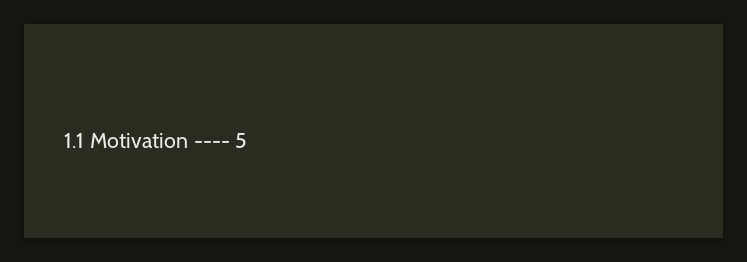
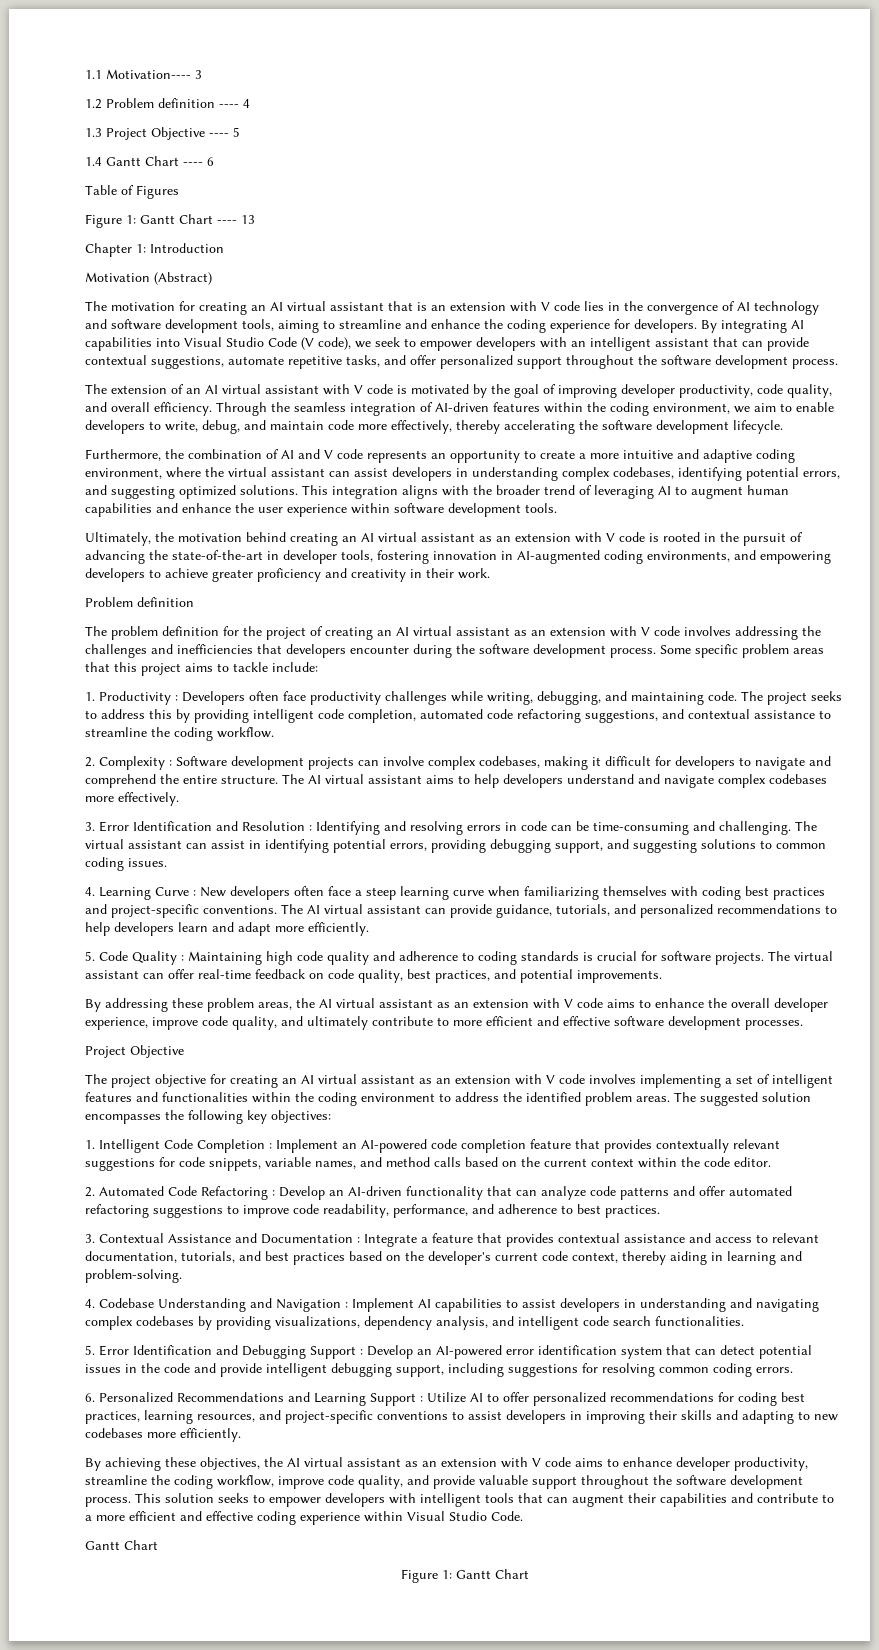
[89,133,248,148] Motivation ---- 5 -> [106,69,202,79] [85,98,250,109] [85,127,240,140] [85,156,214,166] [85,185,179,199] [85,214,255,228] [85,243,224,257] [85,272,212,285] [85,301,819,315] [85,319,804,333] [85,337,809,351] [85,355,838,369] [85,384,832,398] [85,402,834,416] [85,420,783,434] [85,449,795,463] [85,467,840,481] [85,485,789,499] [85,503,557,517] [85,532,803,546] [85,550,831,564] [85,568,490,582] [85,597,194,607] [85,626,821,640] [85,644,824,658] [85,662,318,676] [85,691,842,705] [85,709,831,723] [85,727,274,741] [85,756,831,770] [85,774,827,788] [85,792,179,806] [85,821,817,835] [85,839,826,853] [85,857,167,871] [85,886,825,900] [85,904,837,918] [85,922,369,936] [85,951,833,965] [85,969,662,983] [85,998,828,1012] [85,1016,803,1030] [85,1045,184,1058] [85,1074,833,1088] [85,1092,811,1106] [85,1110,331,1124] [85,1139,780,1153] [85,1157,771,1171] [85,1186,792,1200] [85,1204,660,1218] [85,1233,819,1247] [85,1251,802,1265] [85,1269,182,1283] [85,1298,819,1312] [85,1316,744,1330] [85,1345,812,1359] [85,1363,793,1377] [85,1392,805,1406] [85,1410,838,1424] [85,1428,241,1442] [85,1457,808,1471] [85,1475,803,1489] [85,1493,834,1507] [85,1511,523,1525] [85,1540,158,1550] [400,1569,529,1583] Motivation---- 3 // 1.2 Problem definition ---- 4 // 1.3 Project Objective ---- 5 // 1.4 Gantt Chart ---- 6 // Table of Figures // Figure 1: Gantt Chart ---- 13 // Chapter 1: Introduction // Motivation (Abstract) // The motivation for creating an AI virtual assistant that is an extension with V code lies in the convergence of AI technology and software development tools, aiming to streamline and enhance the coding experience for developers. By integrating AI capabilities into Visual Studio Code (V code), we seek to empower developers with an intelligent assistant that can provide contextual suggestions, automate repetitive tasks, and offer personalized support throughout the software development process. // The extension of an AI virtual assistant with V code is motivated by the goal of improving developer productivity, code quality, and overall efficiency. Through the seamless integration of AI-driven features within the coding environment, we aim to enable developers to write, debug, and maintain code more effectively, thereby accelerating the software development lifecycle. // Furthermore, the combination of AI and V code represents an opportunity to create a more intuitive and adaptive coding environment, where the virtual assistant can assist developers in understanding complex codebases, identifying potential errors, and suggesting optimized solutions. This integration aligns with the broader trend of leveraging AI to augment human capabilities and enhance the user experience within software development tools. // Ultimately, the motivation behind creating an AI virtual assistant as an extension with V code is rooted in the pursuit of advancing the state-of-the-art in developer tools, fostering innovation in AI-augmented coding environments, and empowering developers to achieve greater proficiency and creativity in their work. // Problem definition // The problem definition for the project of creating an AI virtual assistant as an extension with V code involves addressing the challenges and inefficiencies that developers encounter during the software development process. Some specific problem areas that this project aims to tackle include: // 1. Productivity : Developers often face productivity challenges while writing, debugging, and maintaining code. The project seeks to address this by providing intelligent code completion, automated code refactoring suggestions, and contextual assistance to streamline the coding workflow. // 2. Complexity : Software development projects can involve complex codebases, making it difficult for developers to navigate and comprehend the entire structure. The AI virtual assistant aims to help developers understand and navigate complex codebases more effectively. // 3. Error Identification and Resolution : Identifying and resolving errors in code can be time-consuming and challenging. The virtual assistant can assist in identifying potential errors, providing debugging support, and suggesting solutions to common coding issues. // 4. Learning Curve : New developers often face a steep learning curve when familiarizing themselves with coding best practices and project-specific conventions. The AI virtual assistant can provide guidance, tutorials, and personalized recommendations to help developers learn and adapt more efficiently. // 5. Code Quality : Maintaining high code quality and adherence to coding standards is crucial for software projects. The virtual assistant can offer real-time feedback on code quality, best practices, and potential improvements. // By addressing these problem areas, the AI virtual assistant as an extension with V code aims to enhance the overall developer experience, improve code quality, and ultimately contribute to more efficient and effective software development processes. // Project Objective // The project objective for creating an AI virtual assistant as an extension with V code involves implementing a set of intelligent features and functionalities within the coding environment to address the identified problem areas. The suggested solution encompasses the following key objectives: // 1. Intelligent Code Completion : Implement an AI-powered code completion feature that provides contextually relevant suggestions for code snippets, variable names, and method calls based on the current context within the code editor. // 2. Automated Code Refactoring : Develop an AI-driven functionality that can analyze code patterns and offer automated refactoring suggestions to improve code readability, performance, and adherence to best practices. // 3. Contextual Assistance and Documentation : Integrate a feature that provides contextual assistance and access to relevant documentation, tutorials, and best practices based on the developer's current code context, thereby aiding in learning and problem-solving. // 4. Codebase Understanding and Navigation : Implement AI capabilities to assist developers in understanding and navigating complex codebases by providing visualizations, dependency analysis, and intelligent code search functionalities. // 5. Error Identification and Debugging Support : Develop an AI-powered error identification system that can detect potential issues in the code and provide intelligent debugging support, including suggestions for resolving common coding errors. // 6. Personalized Recommendations and Learning Support : Utilize AI to offer personalized recommendations for coding best practices, learning resources, and project-specific conventions to assist developers in improving their skills and adapting to new codebases more efficiently. // By achieving these objectives, the AI virtual assistant as an extension with V code aims to enhance developer productivity, streamline the coding workflow, improve code quality, and provide valuable support throughout the software development process. This solution seeks to empower developers with intelligent tools that can augment their capabilities and contribute to a more efficient and effective coding experience within Visual Studio Code. // Gantt Chart // Figure 1: Gantt Chart

